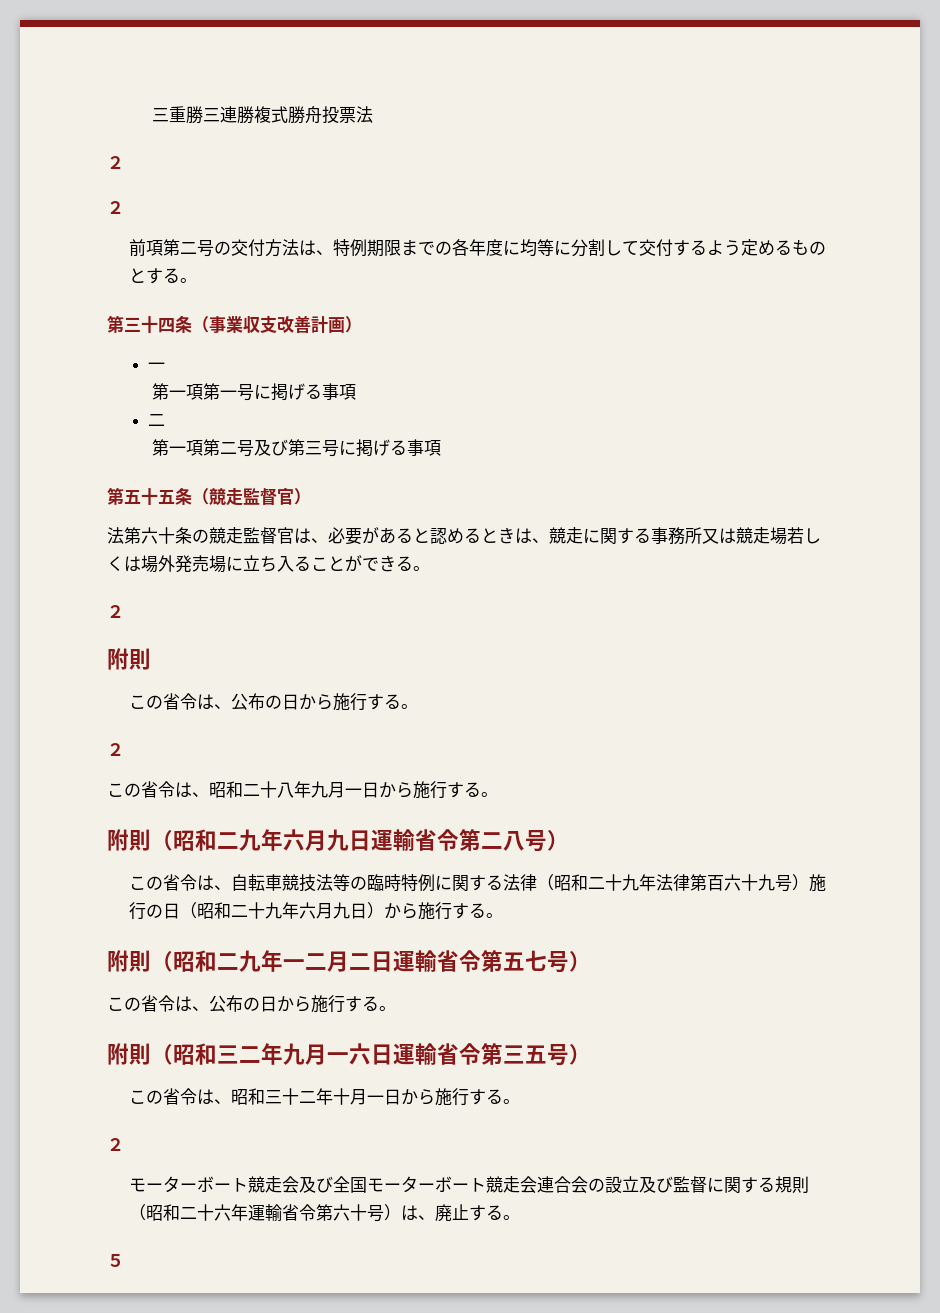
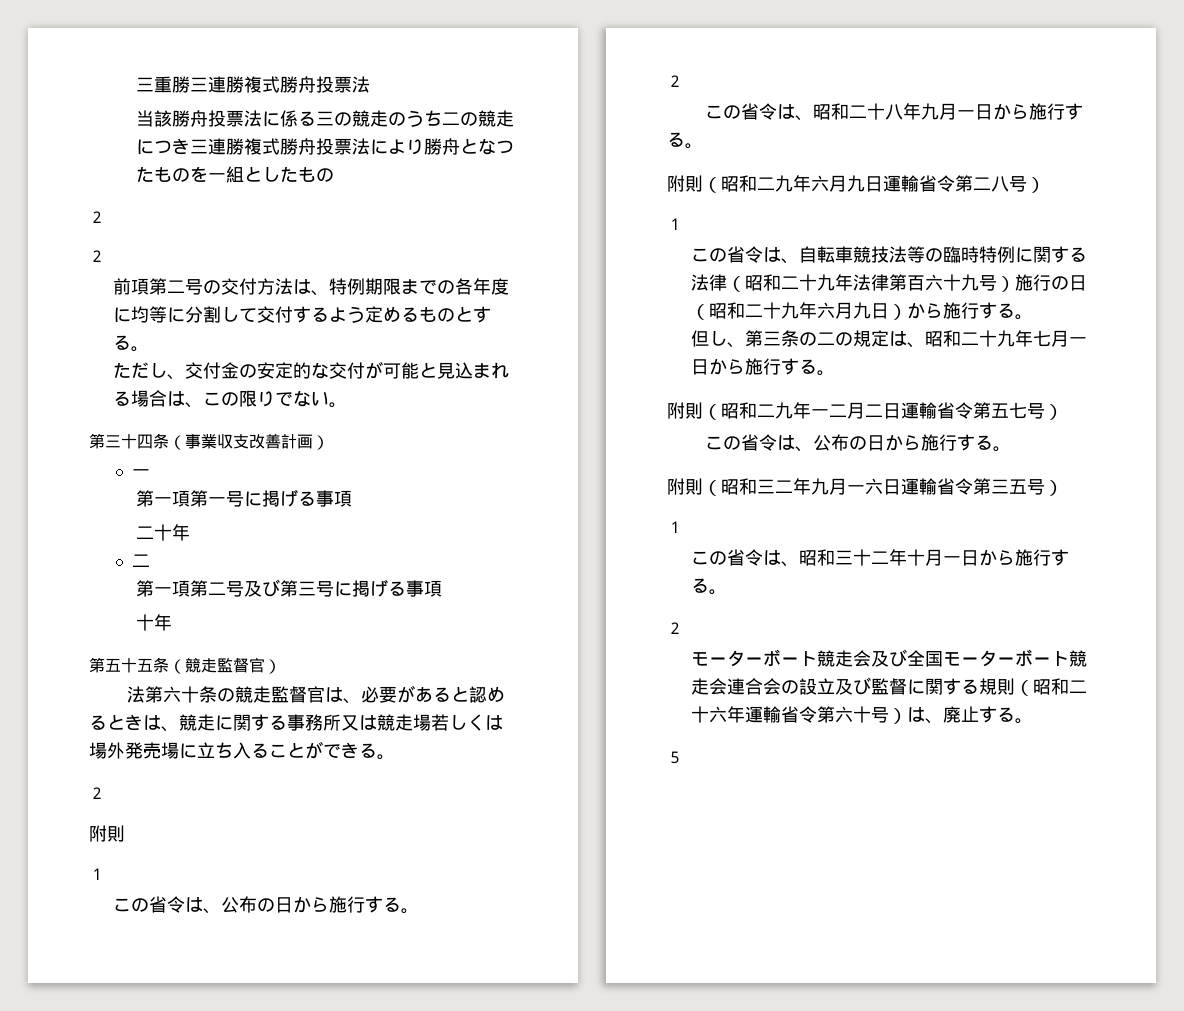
(373, 114) none -> [136,110,515,127] [136,138,515,155] [136,166,335,183] // 当該勝舟投票法に係る三の競走のうち二の競走につき三連勝複式勝舟投票法により勝舟となつたものを一組としたもの
(198, 280) none -> [112,361,509,380] [112,390,347,408] // ただし、交付金の安定的な交付が可能と見込まれる場合は、この限りでない。
(356, 392) none -> [136,524,191,541] // 二十年
(441, 448) none -> [136,614,173,631] // 十年
(151, 659) none -> [89,868,105,880] // １
(569, 840) none -> [667,218,683,230] // １
(504, 915) none -> [690,330,1087,348] [690,358,835,376] // 但し、第三条の二の規定は、昭和二十九年七月一日から施行する。
(591, 1054) none -> [667,521,683,533] // １

